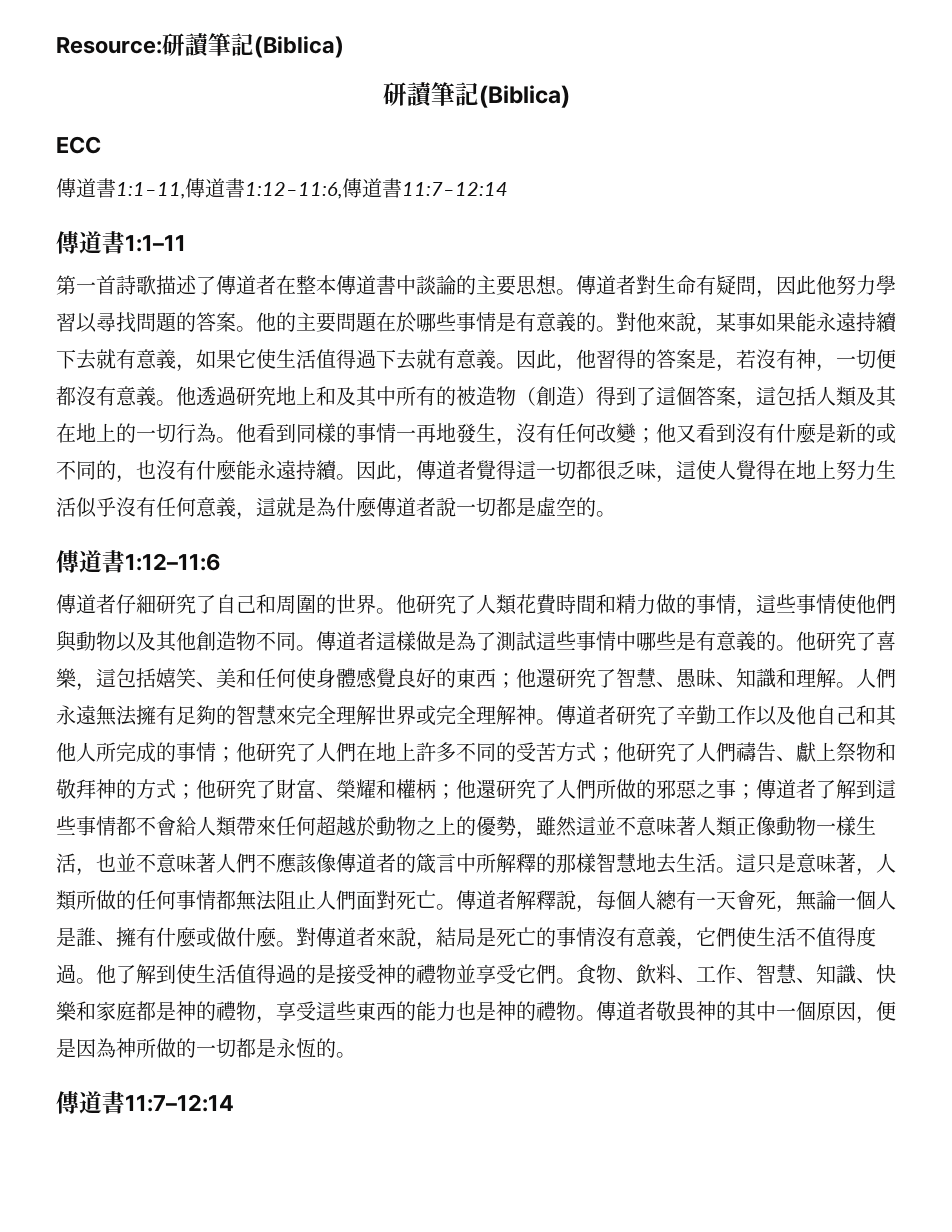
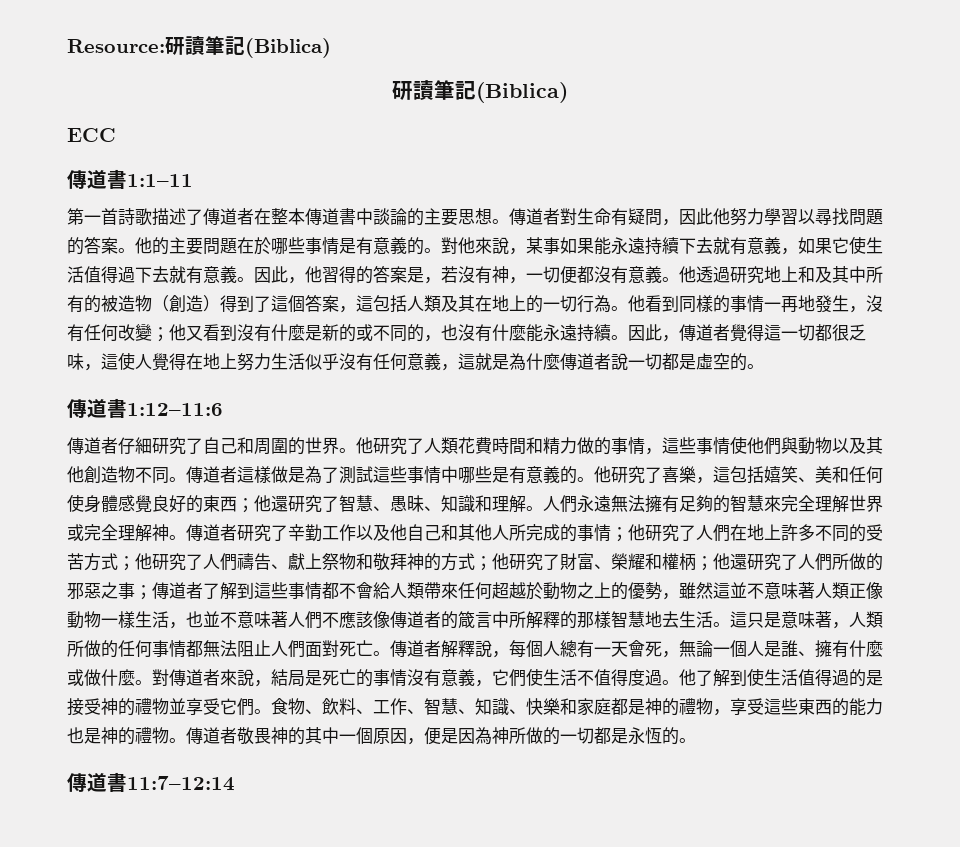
[56,178,508,199] // 傳道書1:1–11,傳道書1:12–11:6,傳道書11:7–12:14 -> (116, 135) none

